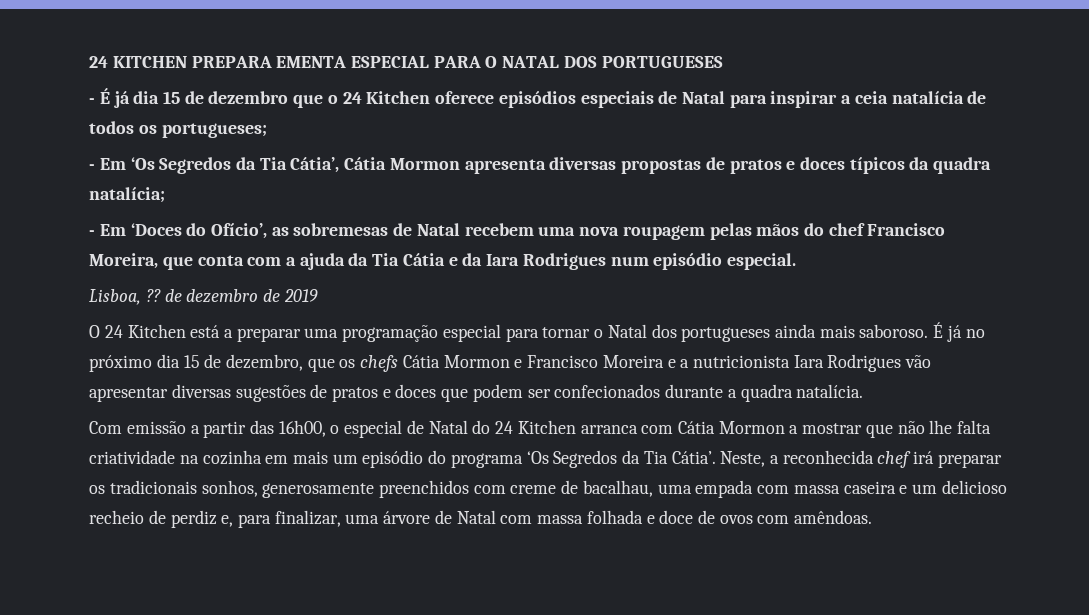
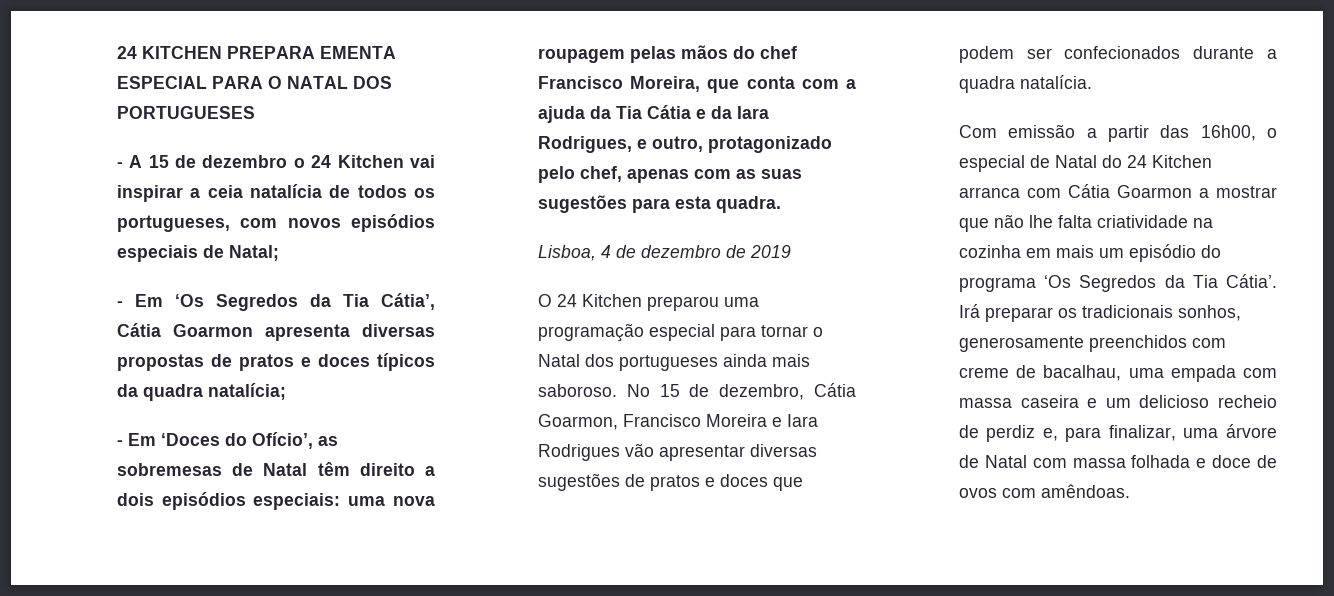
[99,88,160,108] É já dia -> [129,155,143,168] A
[293,95,324,108] que -> (288, 161) none
[435,91,767,108] oferece episódios especiais de Natal para -> [409,155,435,168] vai
[161,123,267,138] portugueses; -> [116,214,435,232] [116,245,279,262] portugueses, com novos episódios especiais de Natal;
[389,158,460,170] Mormon -> [172,324,253,337] Goarmon
[464,223,534,236] recebem -> [317,462,435,476] [116,492,341,510] têm direito a dois episódios especiais:
[522,253,796,270] Rodrigues num episódio especial. -> [537,136,832,153] [537,166,802,183] [537,195,781,213] Rodrigues, e outro, protagonizado pelo chef, apenas com as suas sugestões para esta quadra.
[145,289,161,302] ?? -> [600,245,611,258] 4
[190,325,301,342] está a preparar -> [646,296,719,311] preparou
[933,322,985,342] [89,354,523,372] É já no próximo dia 15 de dezembro, que os chefs Cátia Mormon e -> [626,383,856,400] [537,414,618,430] No 15 de dezembro, Cátia Goarmon,
[680,355,790,368] a nutricionista -> (782, 422) none
[718,421,785,434] Mormon -> [1116,185,1192,198] Goarmon
[720,450,935,468] Neste, a reconhecida chef irá -> [958,304,980,318] Irá

